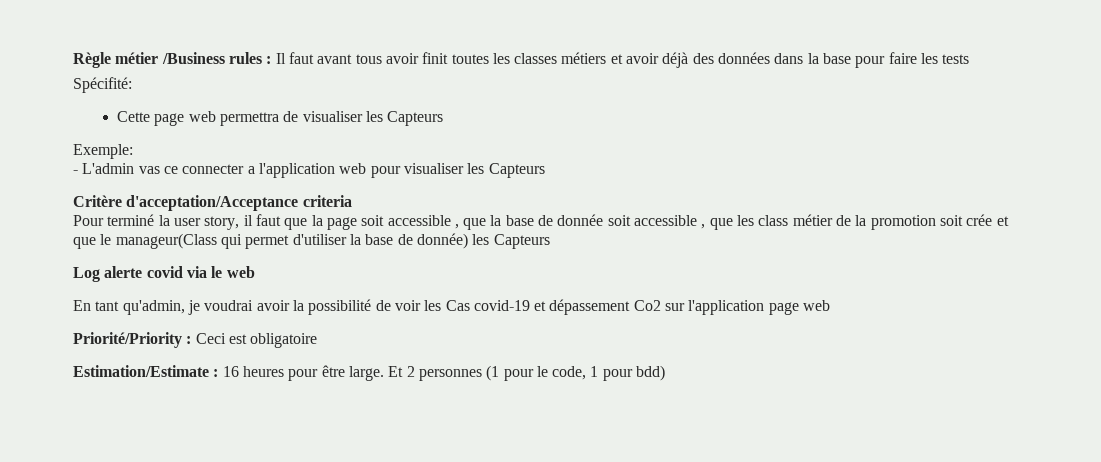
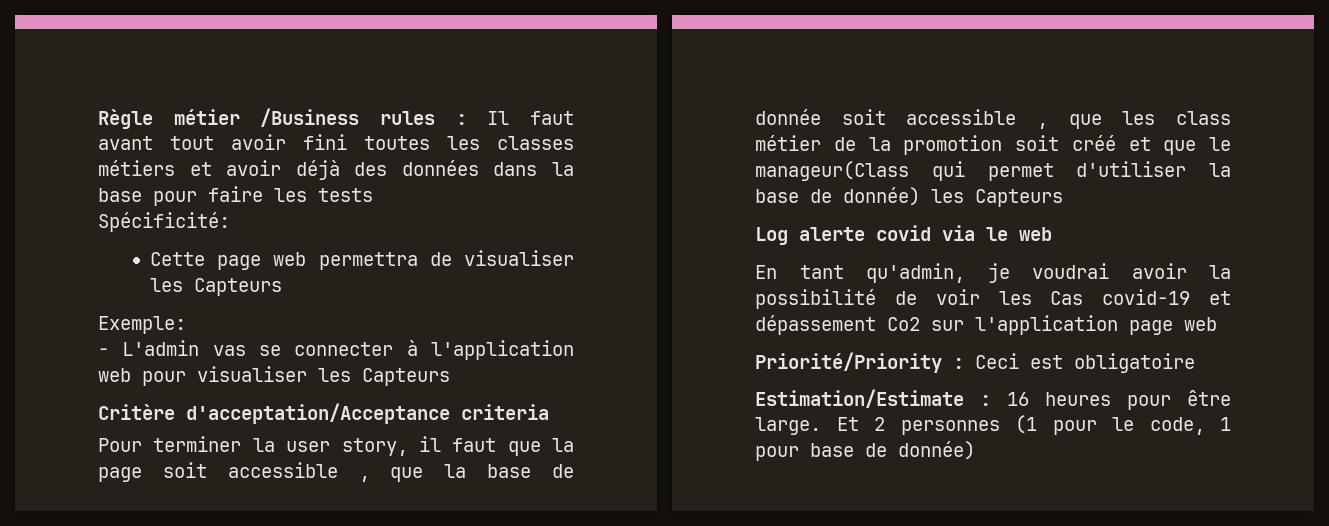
[355,52,449,64] tous avoir finit -> [170,134,347,150] tout avoir fini
[73,77,132,93] Spécifité: -> [98,212,230,232] Spécificité:
[163,164,255,174] ce connecter a -> [259,340,418,356] se connecter à
[107,214,155,226] terminé -> [153,436,242,452] terminer
[966,214,993,226] crée -> [1071,135,1116,151] créé
[636,365,666,381] bdd) -> [810,441,975,460] base de donnée)

